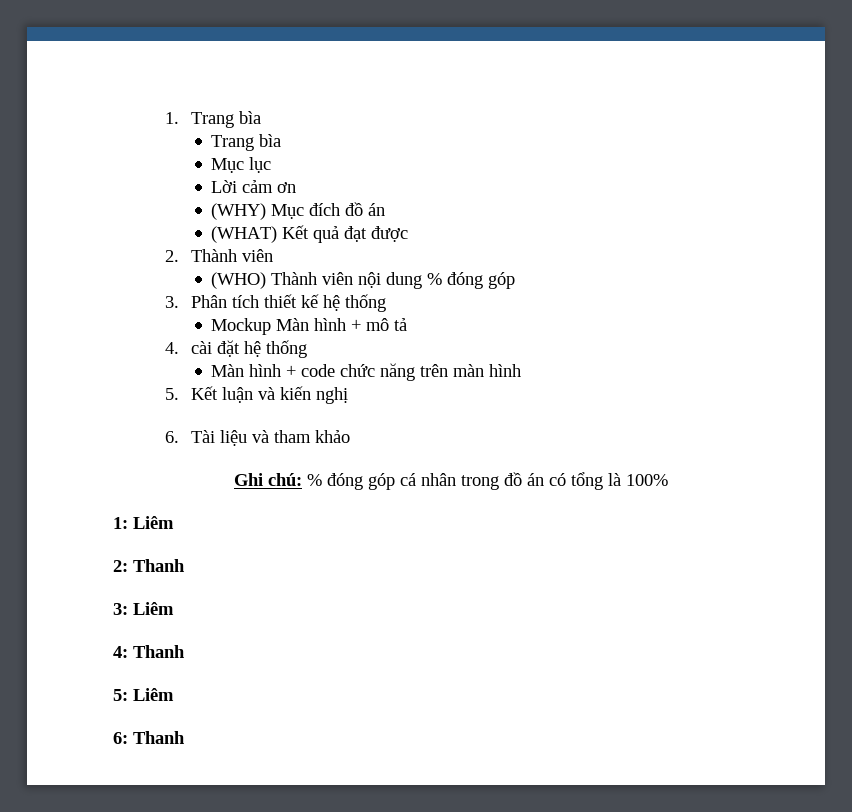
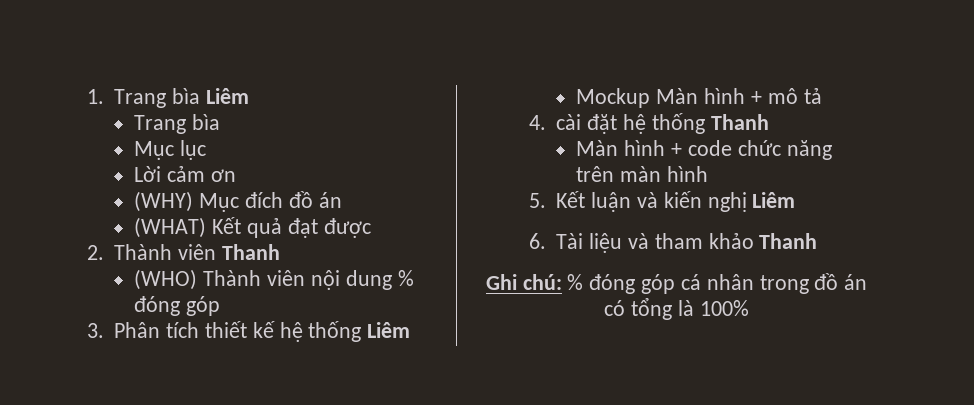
(261, 117) none -> [205,88,249,104] Liêm
(273, 255) none -> [221,244,280,260] Thanh
(386, 303) none -> [367,322,411,338] Liêm
(307, 349) none -> [710,114,769,130] Thanh
(348, 395) none -> [752,192,796,208] Liêm
(350, 436) none -> [759,233,818,249] Thanh
[113,516,174,529] [113,559,185,572] [113,602,174,615] [113,645,185,658] [113,688,174,701] [113,731,185,744] // 1: Liêm // 2: Thanh // 3: Liêm // 4: Thanh // 5: Liêm // 6: Thanh -> (749, 308) none

